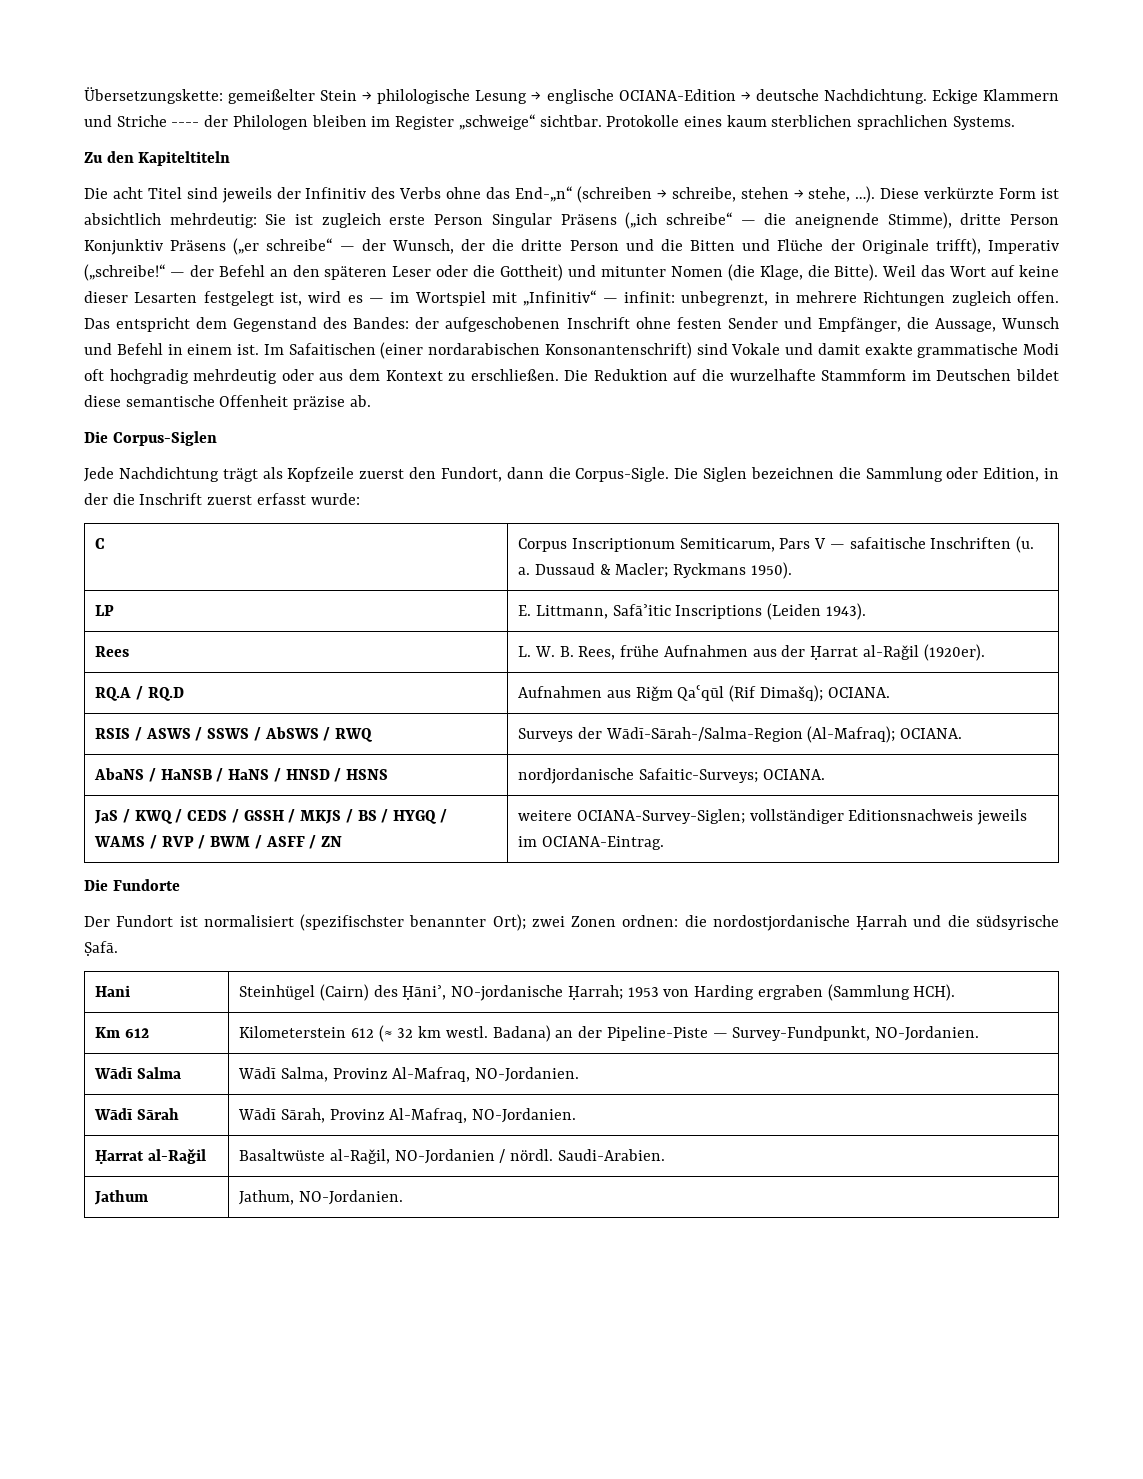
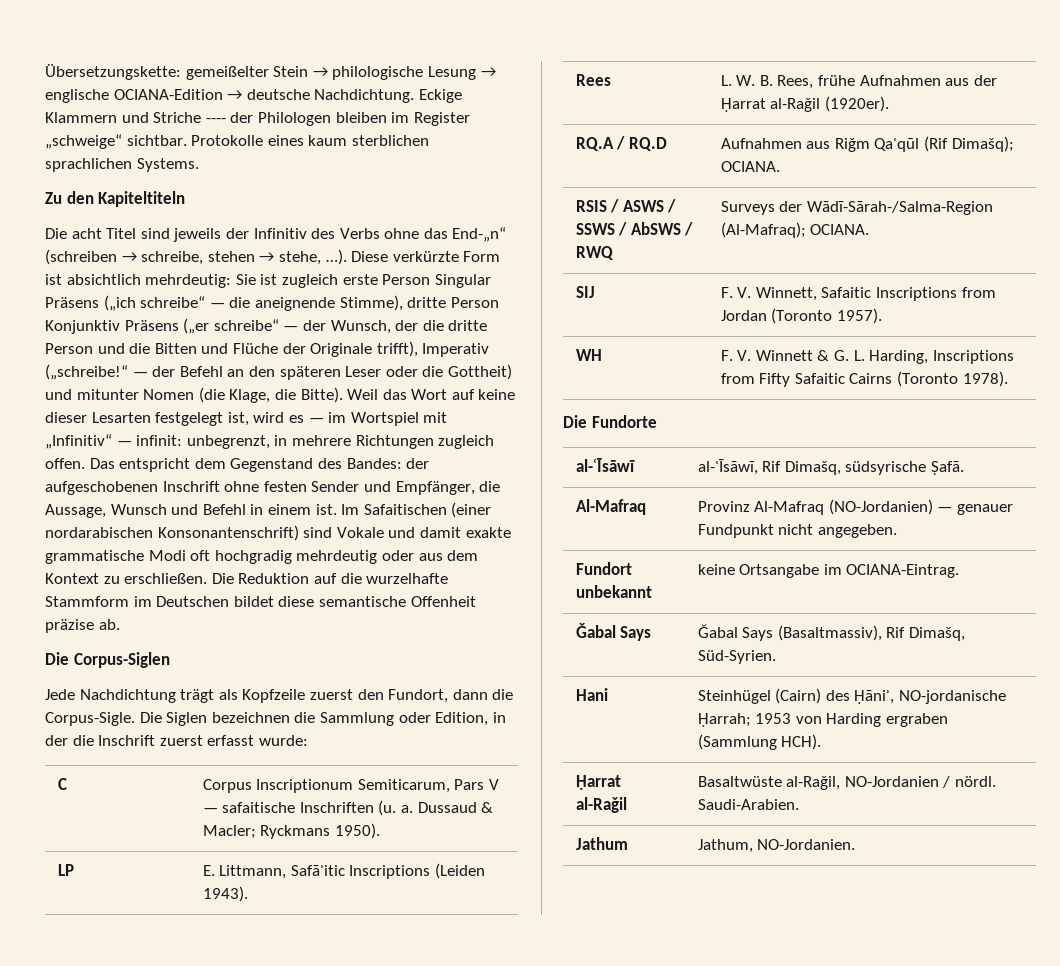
[94,768,389,782] [518,768,825,784] [94,809,447,824] [94,835,343,849] [518,809,1028,825] [518,836,665,850] [84,879,180,891] [84,914,1059,931] [84,941,118,956] AbaNS / HaNSB / HaNS / HNSD / HSNS | nordjordanische Safaitic-Surveys; OCIANA. // JaS / KWQ / CEDS / GSSH / MKJS / BS / HYGQ / WAMS / RVP / BWM / ASFF / ZN | weitere OCIANA-Survey-Siglen; vollständiger Editionsnachweis jeweils im OCIANA-Eintrag. // Die Fundorte // Der Fundort ist normalisiert (spezifischster benannter Ort); zwei Zonen ordnen: die nordostjordanische Ḥarrah und die südsyrische Ṣafā. -> [575,286,595,298] [720,287,996,301] [720,308,882,324] [575,349,602,361] [720,350,1014,364] [720,371,1008,387] [563,415,657,428] [575,458,635,472] [697,459,965,475] [575,499,646,515] [697,499,1014,515] [697,524,897,538] [575,562,632,575] [575,585,652,598] [697,564,960,578] [575,623,652,641] [697,624,966,641] [697,650,776,664] SIJ | F. V. Winnett, Safaitic Inscriptions from Jordan (Toronto 1957). // WH | F. V. Winnett & G. L. Harding, Inscriptions from Fifty Safaitic Cairns (Toronto 1978). // Die Fundorte // al-ʿĪsāwī | al-ʿĪsāwī, Rif Dimašq, südsyrische Ṣafā. // Al-Mafraq | Provinz Al-Mafraq (NO-Jordanien) — genauer Fundpunkt nicht angegeben. // Fundort unbekannt | keine Ortsangabe im OCIANA-Eintrag. // Ǧabal Says | Ǧabal Says (Basaltmassiv), Rif Dimašq, Süd-Syrien.
[95,1027,150,1038] [239,1025,979,1042] [94,1067,182,1079] [238,1067,580,1082] [94,1108,180,1120] [238,1108,577,1123] // Km 612 | Kilometerstein 612 (≈ 32 km westl. Badana) an der Pipeline-Piste — Survey-Fundpunkt, NO-Jordanien. // Wādī Salma | Wādī Salma, Provinz Al-Mafraq, NO-Jordanien. // Wādī Sārah | Wādī Sārah, Provinz Al-Mafraq, NO-Jordanien. -> (822, 742) none

